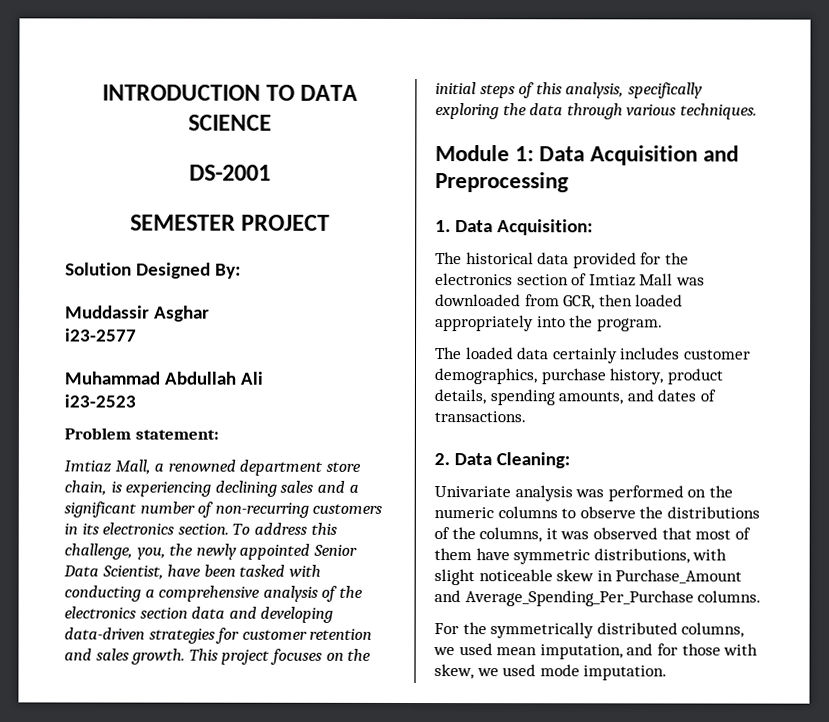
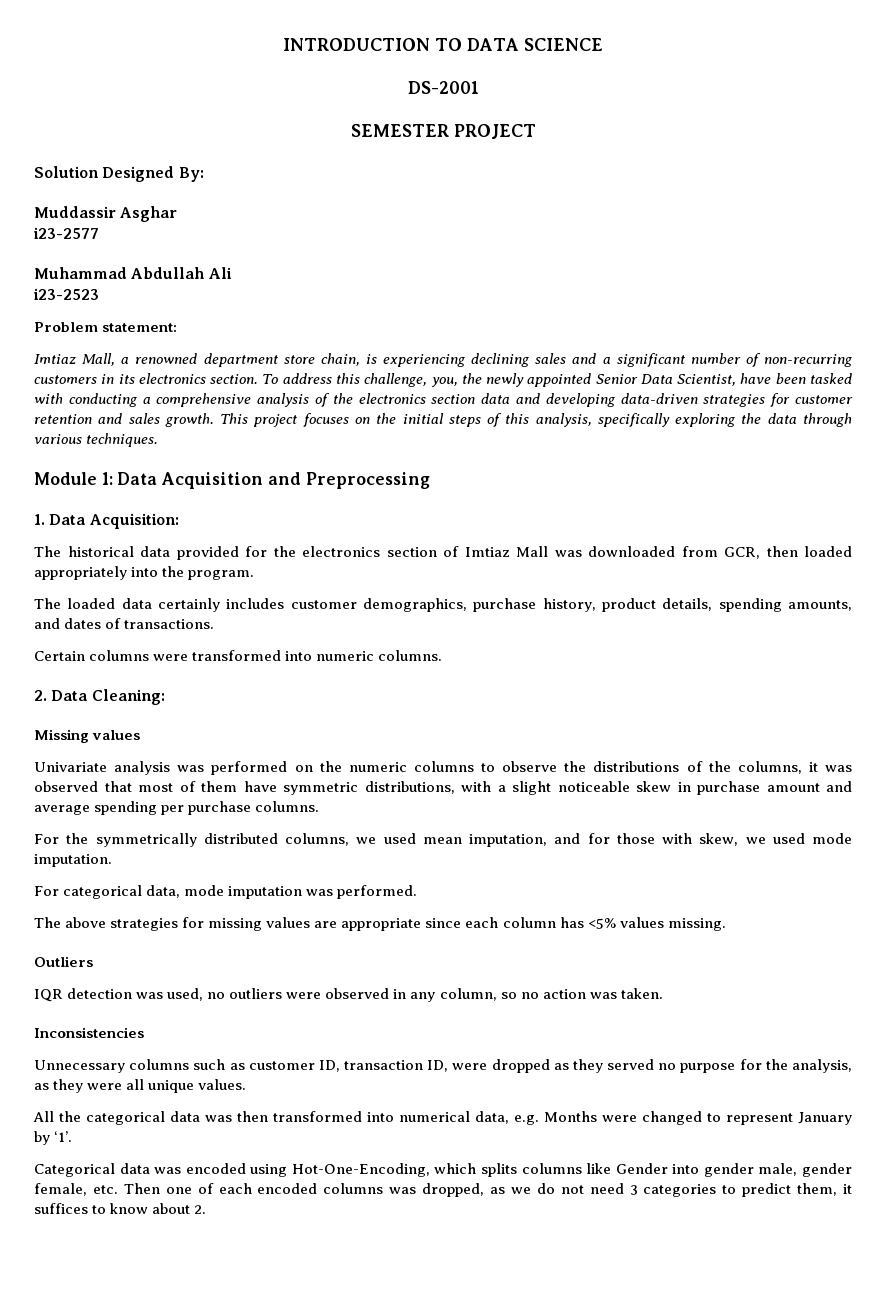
(526, 417) none -> [34,650,443,661] // Certain columns were transformed into numeric columns.
(571, 460) none -> [34,729,141,743] // Missing values
(728, 554) none -> [497,785,506,792] a
[615,569,743,584] [434,590,694,607] Purchase_Amount and Average_Spending_Per_Purchase -> [697,781,852,795] [34,801,252,815] purchase amount and average spending per purchase
(668, 673) none -> [34,885,418,899] [34,917,726,931] [34,956,93,967] [34,988,663,1002] [34,1027,144,1038] [34,1059,852,1073] [34,1079,247,1093] [33,1111,852,1125] [34,1131,73,1145] [34,1163,852,1177] [34,1183,852,1197] [34,1203,207,1214] // For categorical data, mode imputation was performed. // The above strategies for missing values are appropriate since each column has <5% values missing. // Outliers // IQR detection was used, no outliers were observed in any column, so no action was taken. // Inconsistencies // Unnecessary columns such as customer ID, transaction ID, were dropped as they served no purpose for the analysis, as they were all unique values. // All the categorical data was then transformed into numerical data, e.g. Months were changed to represent January by ‘1’. // Categorical data was encoded using Hot-One-Encoding, which splits columns like Gender into gender male, gender female, etc. Then one of each encoded columns was dropped, as we do not need 3 categories to predict them, it suffices to know about 2.

